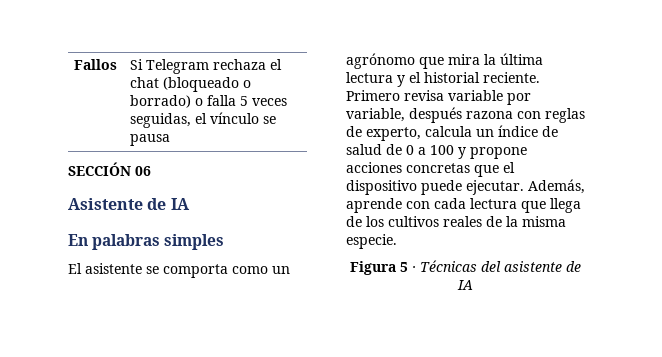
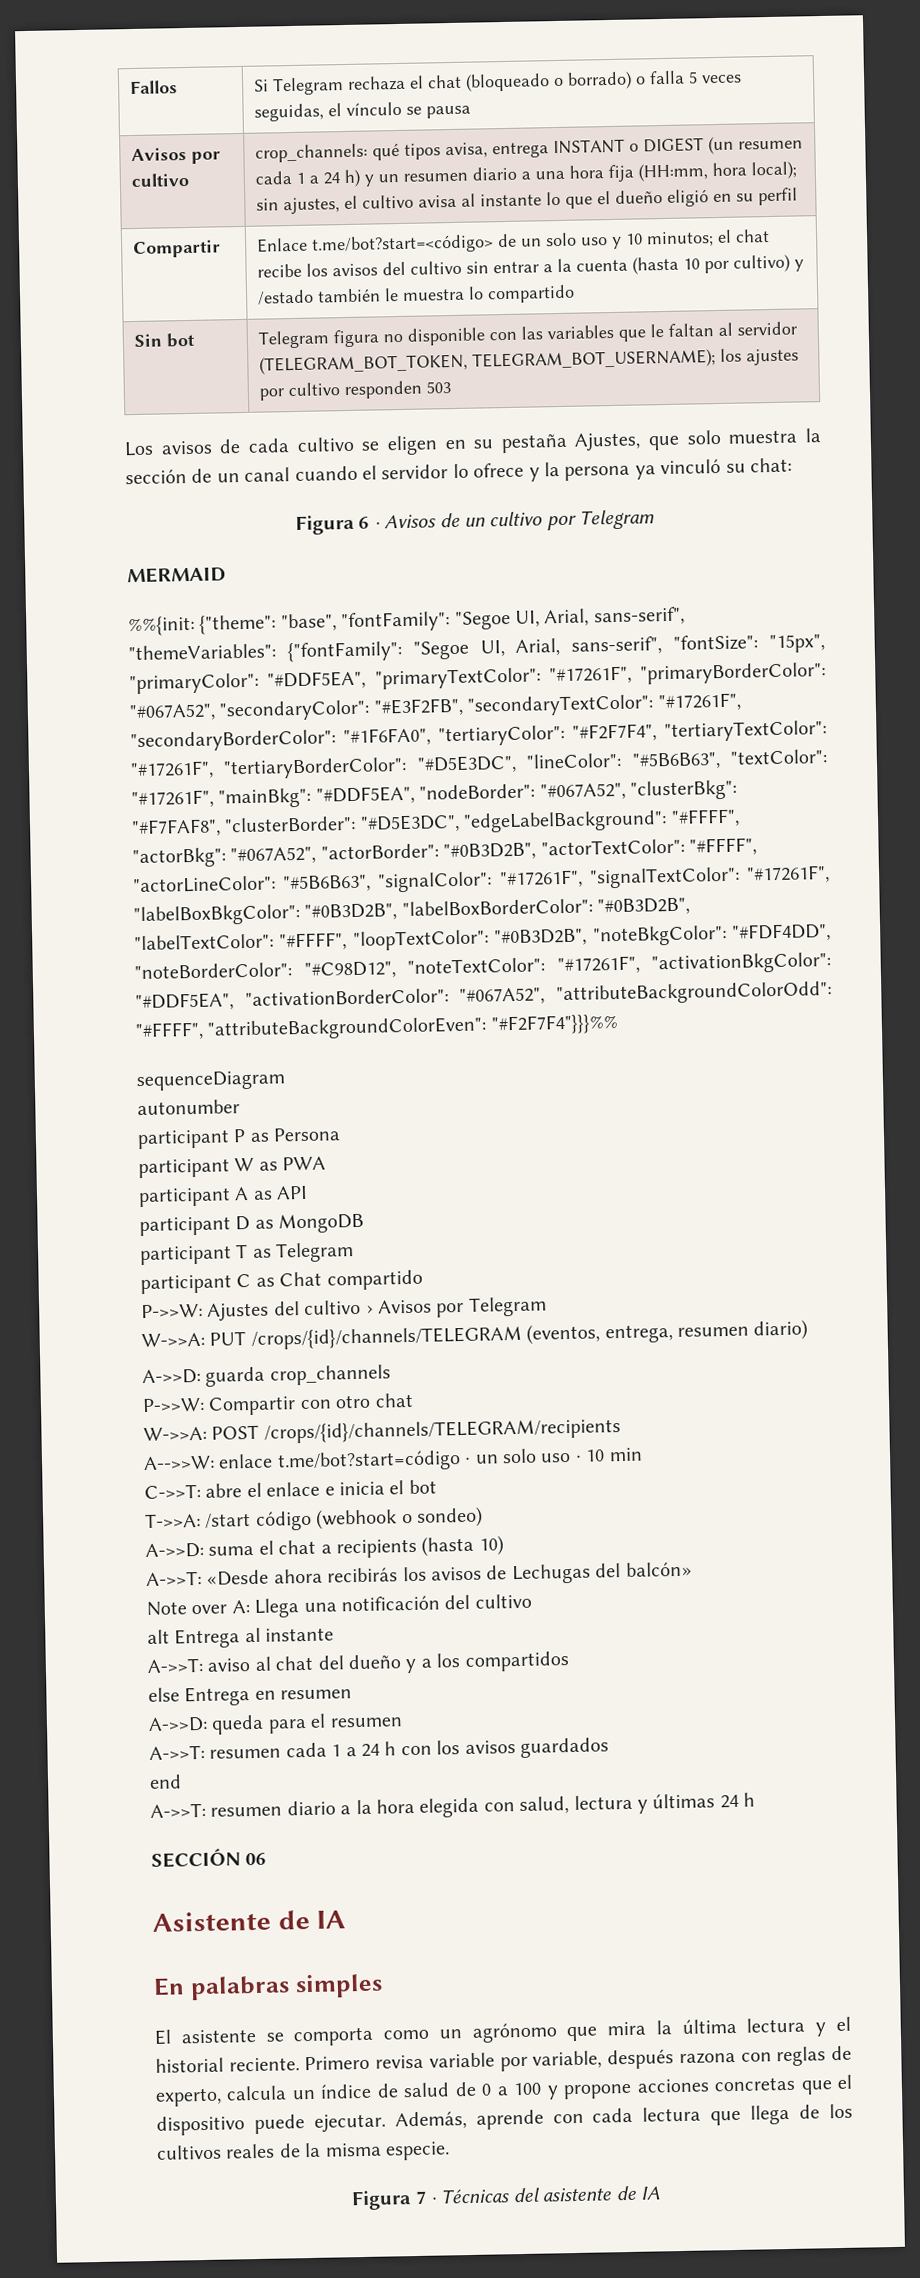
(171, 140) none -> [130,146,221,164] [130,172,189,188] [254,136,803,163] [254,161,797,188] [255,187,798,215] [132,239,221,259] [255,229,770,255] [256,254,804,278] [256,284,575,305] [133,332,196,348] [257,321,798,349] [258,348,799,375] [258,380,451,401] [124,428,821,457] [125,457,792,485] [294,509,656,536] [127,566,226,584] [128,606,685,637] [128,634,826,663] [129,662,826,695] [129,692,741,722] [130,720,827,753] [130,749,827,780] [131,779,737,809] [131,808,740,838] [132,837,757,869] [133,864,830,894] [133,897,691,927] [134,922,831,951] [134,951,831,980] [135,980,832,1012] [135,1014,619,1041] [136,1070,286,1092] [137,1099,240,1116] [137,1127,342,1150] [138,1156,327,1179] [138,1185,309,1208] [139,1212,365,1237] [139,1242,355,1266] [140,1269,423,1295] [141,1296,547,1322] [141,1319,809,1350] [142,1364,391,1387] [142,1392,414,1416] [143,1418,621,1444] [143,1447,643,1473] [144,1479,437,1500] [145,1506,483,1531] [145,1535,504,1559] [146,1561,693,1586] [146,1593,532,1618] [147,1627,335,1649] [147,1651,570,1674] [148,1686,353,1707] [148,1713,403,1735] [149,1737,609,1760] [149,1774,182,1789] [150,1792,756,1818] // Avisos por cultivo | crop_channels: qué tipos avisa, entrega INSTANT o DIGEST (un resumen cada 1 a 24 h) y un resumen diario a una hora fija (HH:mm, hora local); sin ajustes, el cultivo avisa al instante lo que el dueño eligió en su perfil // Compartir | Enlace t.me/bot?start=<código> de un solo uso y 10 minutos; el chat recibe los avisos del cultivo sin entrar a la cuenta (hasta 10 por cultivo) y /estado también le muestra lo compartido // Sin bot | Telegram figura no disponible con las variables que le faltan al servidor (TELEGRAM_BOT_TOKEN, TELEGRAM_BOT_USERNAME); los ajustes por cultivo responden 503 // Los avisos de cada cultivo se eligen en su pestaña Ajustes, que solo muestra la sección de un canal cuando el servidor lo ofrece y la persona ya vinculó su chat: // Figura 6 · Avisos de un cultivo por Telegram // MERMAID // %%{init: {"theme": "base", "fontFamily": "Segoe UI, Arial, sans-serif", "themeVariables": {"fontFamily": "Segoe UI, Arial, sans-serif", "fontSize": "15px", "primaryColor": "#DDF5EA", "primaryTextColor": "#17261F", "primaryBorderColor": "#067A52", "secondaryColor": "#E3F2FB", "secondaryTextColor": "#17261F", "secondaryBorderColor": "#1F6FA0", "tertiaryColor": "#F2F7F4", "tertiaryTextColor": "#17261F", "tertiaryBorderColor": "#D5E3DC", "lineColor": "#5B6B63", "textColor": "#17261F", "mainBkg": "#DDF5EA", "nodeBorder": "#067A52", "clusterBkg": "#F7FAF8", "clusterBorder": "#D5E3DC", "edgeLabelBackground": "#FFFF", "actorBkg": "#067A52", "actorBorder": "#0B3D2B", "actorTextColor": "#FFFF", "actorLineColor": "#5B6B63", "signalColor": "#17261F", "signalTextColor": "#17261F", "labelBoxBkgColor": "#0B3D2B", "labelBoxBorderColor": "#0B3D2B", "labelTextColor": "#FFFF", "loopTextColor": "#0B3D2B", "noteBkgColor": "#FDF4DD", "noteBorderColor": "#C98D12", "noteTextColor": "#17261F", "activationBkgColor": "#DDF5EA", "activationBorderColor": "#067A52", "attributeBackgroundColorOdd": "#FFFF", "attributeBackgroundColorEven": "#F2F7F4"}}}%% // sequenceDiagram // autonumber // participant P as Persona // participant W as PWA // participant A as API // participant D as MongoDB // participant T as Telegram // participant C as Chat compartido // P->>W: Ajustes del cultivo › Avisos por Telegram // W->>A: PUT /crops/{id}/channels/TELEGRAM (eventos, entrega, resumen diario) // A->>D: guarda crop_channels // P->>W: Compartir con otro chat // W->>A: POST /crops/{id}/channels/TELEGRAM/recipients // A-->>W: enlace t.me/bot?start=código · un solo uso · 10 min // C->>T: abre el enlace e inicia el bot // T->>A: /start código (webhook o sondeo) // A->>D: suma el chat a recipients (hasta 10) // A->>T: «Desde ahora recibirás los avisos de Lechugas del balcón» // Note over A: Llega una notificación del cultivo // alt Entrega al instante // A->>T: aviso al chat del dueño y a los compartidos // else Entrega en resumen // A->>D: queda para el resumen // A->>T: resumen cada 1 a 24 h con los avisos guardados // end // A->>T: resumen diario a la hora elegida con salud, lectura y últimas 24 h
[400,262,408,272] 5 -> [414,2190,427,2205] 7

